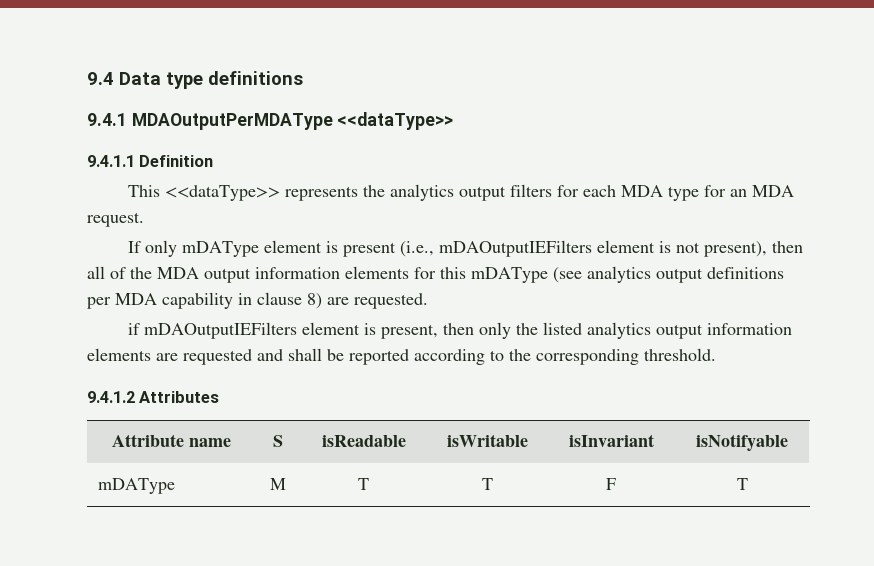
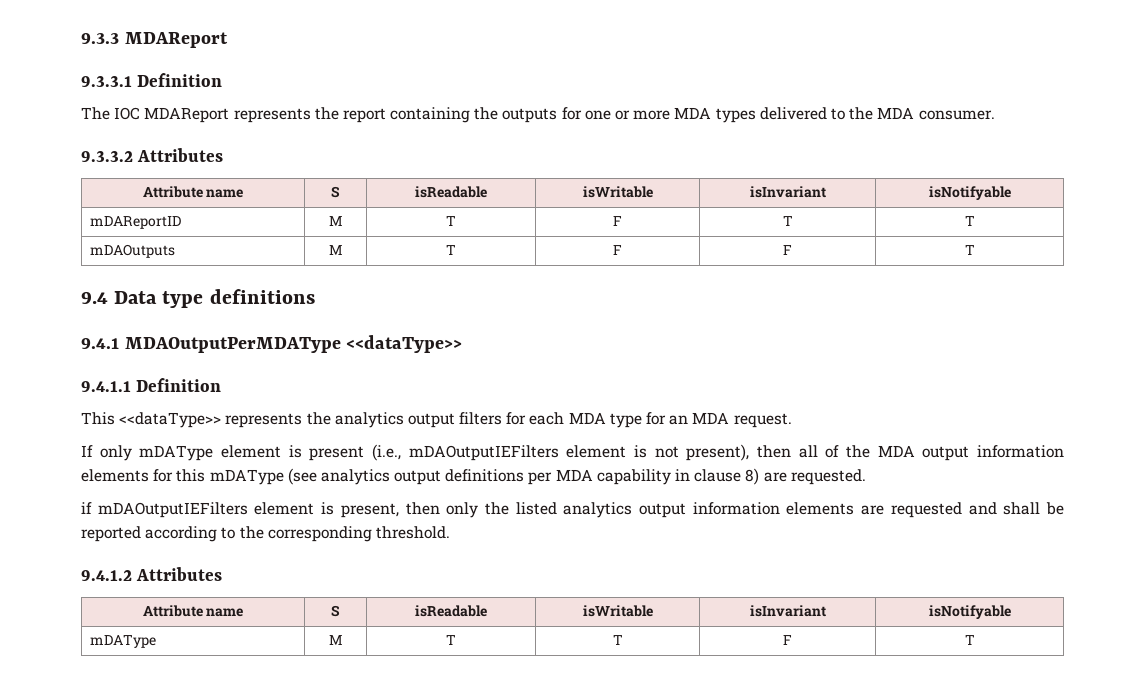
(87, 78) none -> [81,32,228,48] [81,73,223,87] [81,107,995,123] [81,148,224,162] [142,186,244,198] [331,186,340,198] [415,186,487,198] [582,186,653,198] [749,186,826,198] [928,186,1011,200] [90,216,182,229] [328,216,343,226] [446,216,456,226] [613,216,622,226] [782,216,793,226] [964,216,975,226] [90,244,176,258] [328,245,343,255] [446,245,456,255] [613,245,622,255] [783,245,792,255] [964,245,975,255] 9.3.3 MDAReport // 9.3.3.1 Definition // The IOC MDAReport represents the report containing the outputs for one or more MDA types delivered to the MDA consumer. // 9.3.3.2 Attributes // Attribute name | S | isReadable | isWritable | isInvariant | isNotifyable // mDAReportID | M | T | F | T | T // mDAOutputs | M | T | F | F | T //

